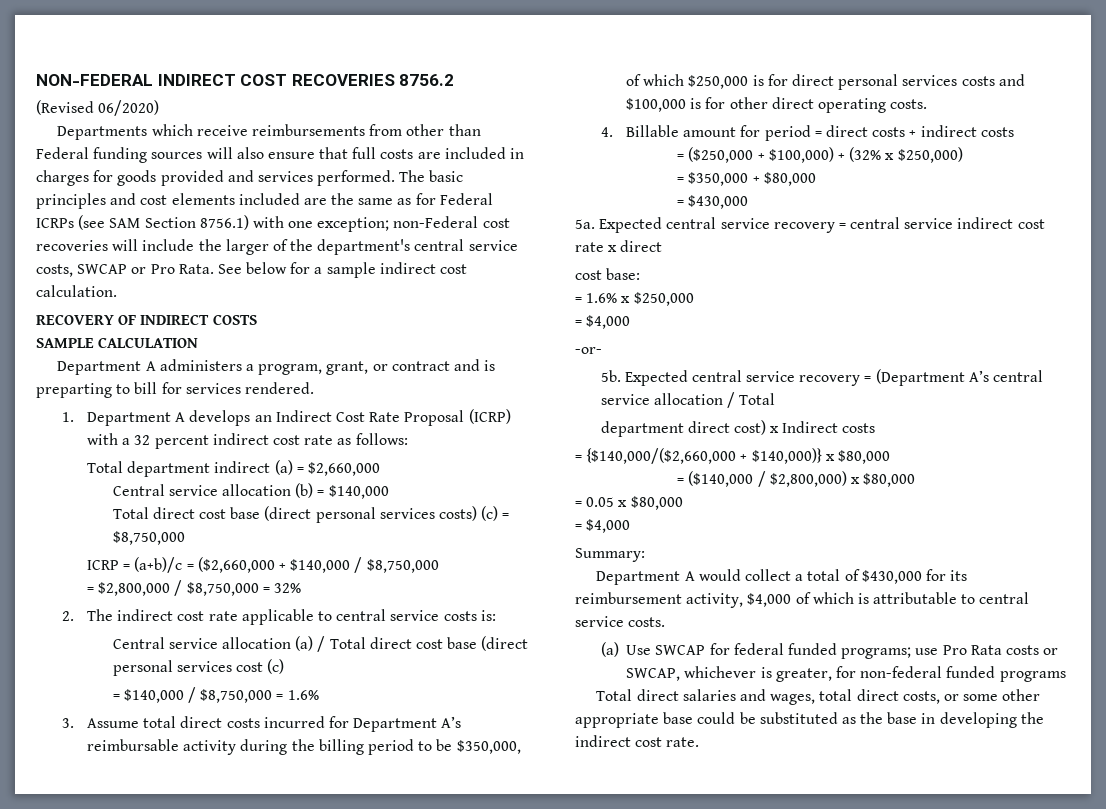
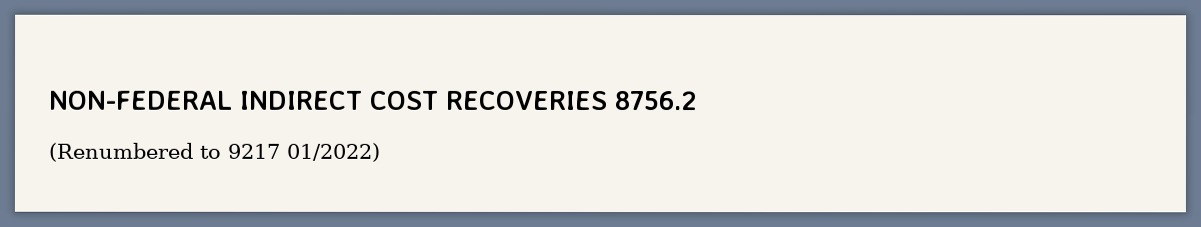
[36,100,160,116] [57,124,481,140] [36,147,525,163] [36,170,464,186] [36,193,493,209] [36,215,510,232] [36,239,518,255] [36,262,468,278] [36,285,117,297] [36,314,257,325] [36,337,199,348] [57,359,496,375] [36,382,314,398] [61,409,511,426] [87,433,408,449] [87,460,381,477] [112,483,389,499] [112,506,510,523] [112,531,185,545] [87,557,439,573] [87,580,302,596] [61,609,496,625] [112,636,529,652] [112,659,285,676] [112,687,319,703] [61,716,462,732] [87,739,521,755] [626,74,1025,90] [626,97,928,113] [600,125,1014,141] [677,147,963,163] [677,172,816,186] [677,195,749,209] [575,217,1045,233] [575,240,663,252] [575,268,641,280] [575,292,694,306] [575,315,631,329] [575,347,602,354] [600,369,1044,386] [600,392,776,408] [600,420,876,437] [575,448,890,464] [677,471,916,487] [575,496,683,510] [575,519,631,533] [575,548,645,562] [596,569,968,585] [575,592,1030,608] [575,616,666,627] [600,642,1059,659] [626,666,1066,682] [596,689,1041,705] [575,712,1044,728] [575,735,700,747] (Revised 06/2020) // Departments which receive reimbursements from other than Federal funding sources will also ensure that full costs are included in charges for goods provided and services performed. The basic principles and cost elements included are the same as for Federal ICRPs (see SAM Section 8756.1) with one exception; non-Federal cost recoveries will include the larger of the department's central service costs, SWCAP or Pro Rata. See below for a sample indirect cost calculation. // RECOVERY OF INDIRECT COSTS // SAMPLE CALCULATION // Department A administers a program, grant, or contract and is preparting to bill for services rendered. // 1. Department A develops an Indirect Cost Rate Proposal (ICRP) with a 32 percent indirect cost rate as follows: // Total department indirect (a) = $2,660,000 // Central service allocation (b) = $140,000 // Total direct cost base (direct personal services costs) (c) = $8,750,000 // ICRP = (a+b)/c = ($2,660,000 + $140,000 / $8,750,000 // = $2,800,000 / $8,750,000 = 32% // 2. The indirect cost rate applicable to central service costs is: // Central service allocation (a) / Total direct cost base (direct personal services cost (c) // = $140,000 / $8,750,000 = 1.6% // 3. Assume total direct costs incurred for Department A’s reimbursable activity during the billing period to be $350,000, of which $250,000 is for direct personal services costs and $100,000 is for other direct operating costs. // 4. Billable amount for period = direct costs + indirect costs // = ($250,000 + $100,000) + (32% x $250,000) // = $350,000 + $80,000 // = $430,000 // 5a. Expected central service recovery = central service indirect cost rate x direct // cost base: // = 1.6% x $250,000 // = $4,000 // -or- // 5b. Expected central service recovery = (Department A’s central service allocation / Total // department direct cost) x Indirect costs // = {$140,000/($2,660,000 + $140,000)} x $80,000 // = ($140,000 / $2,800,000) x $80,000 // = 0.05 x $80,000 // = $4,000 // Summary: // Department A would collect a total of $430,000 for its reimbursement activity, $4,000 of which is attributable to central service costs. // (a) Use SWCAP for federal funded programs; use Pro Rata costs or SWCAP, whichever is greater, for non-federal funded programs // Total direct salaries and wages, total direct costs, or some other appropriate base could be substituted as the base in developing the indirect cost rate. -> [48,142,380,162] (Renumbered to 9217 01/2022)

